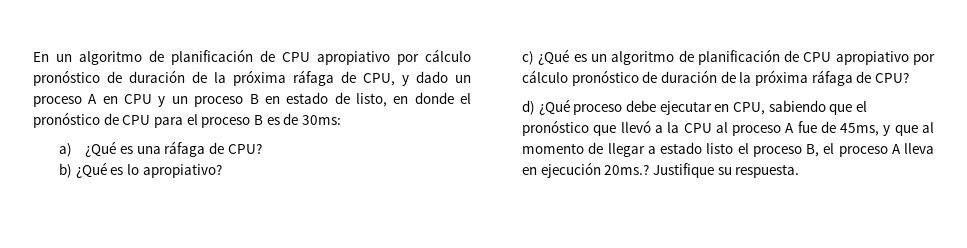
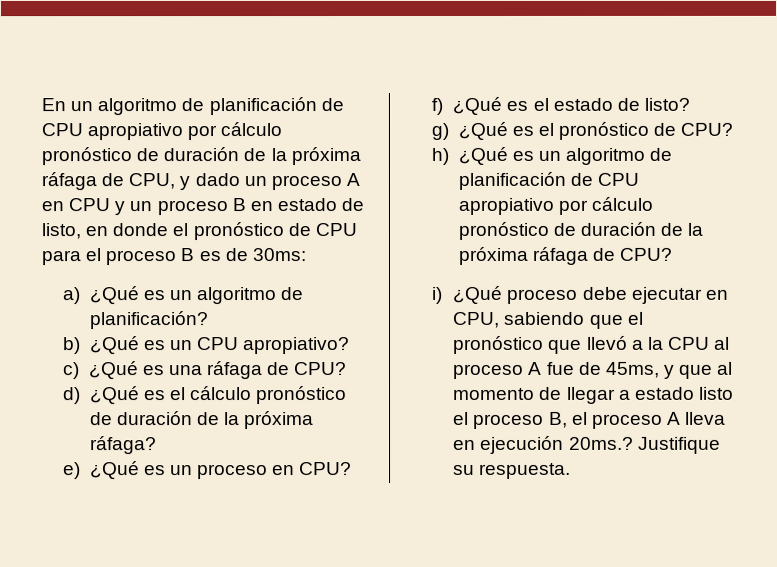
(134, 150) none -> [169,287,305,305] [89,311,209,330] [63,336,351,355] [63,361,165,380] un algoritmo de planificación? // b) ¿Qué es un CPU apropiativo? // c) ¿Qué es
[59,162,222,178] [522,51,535,65] b) ¿Qué es lo apropiativo? // c) -> [63,386,348,405] [89,411,315,430] [89,436,157,455] [63,461,353,480] [431,96,690,115] [431,121,734,140] [431,147,450,165] d) ¿Qué es el cálculo pronóstico de duración de la próxima ráfaga? // e) ¿Qué es un proceso en CPU? // f) ¿Qué es el estado de listo? // g) ¿Qué es el pronóstico de CPU? // h)
[522,100,536,115] d) -> [432,286,444,304] i)

